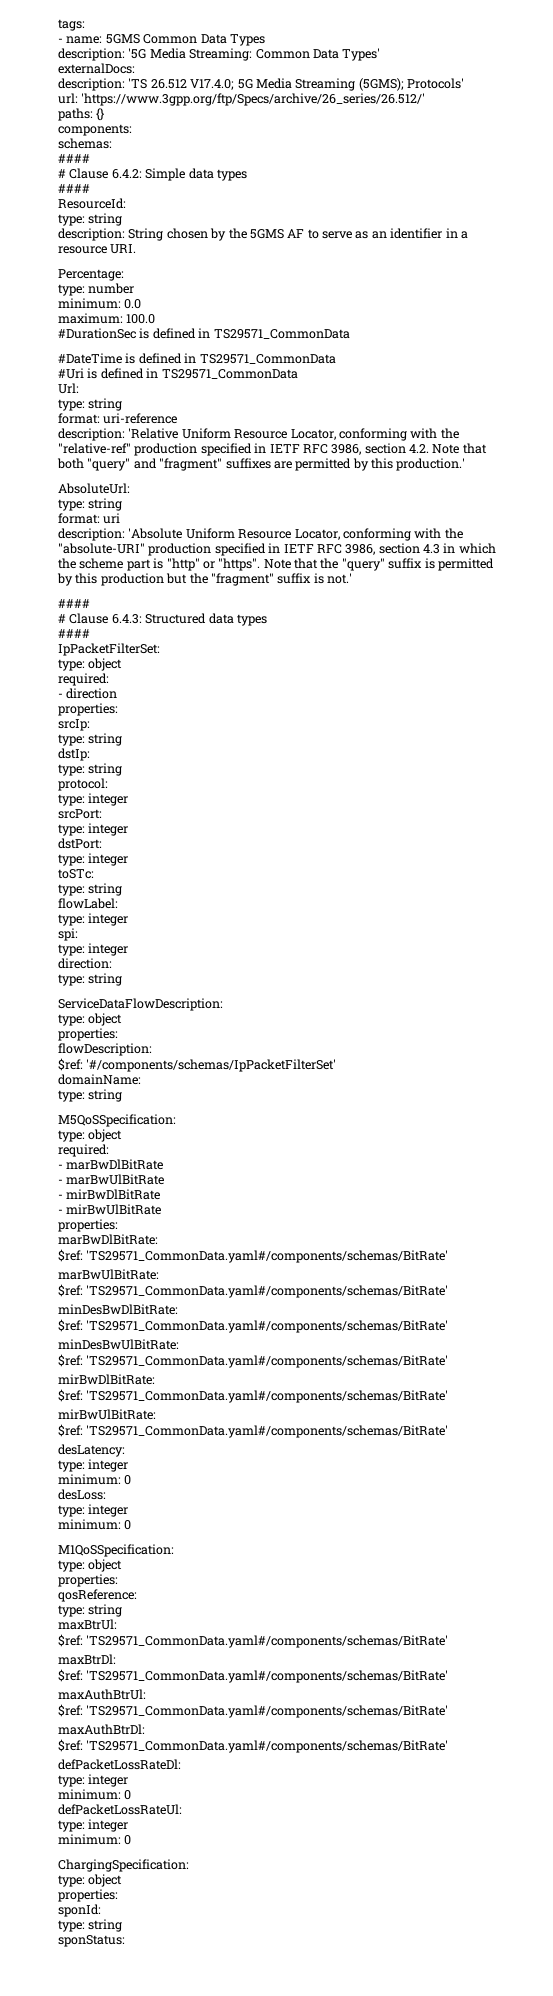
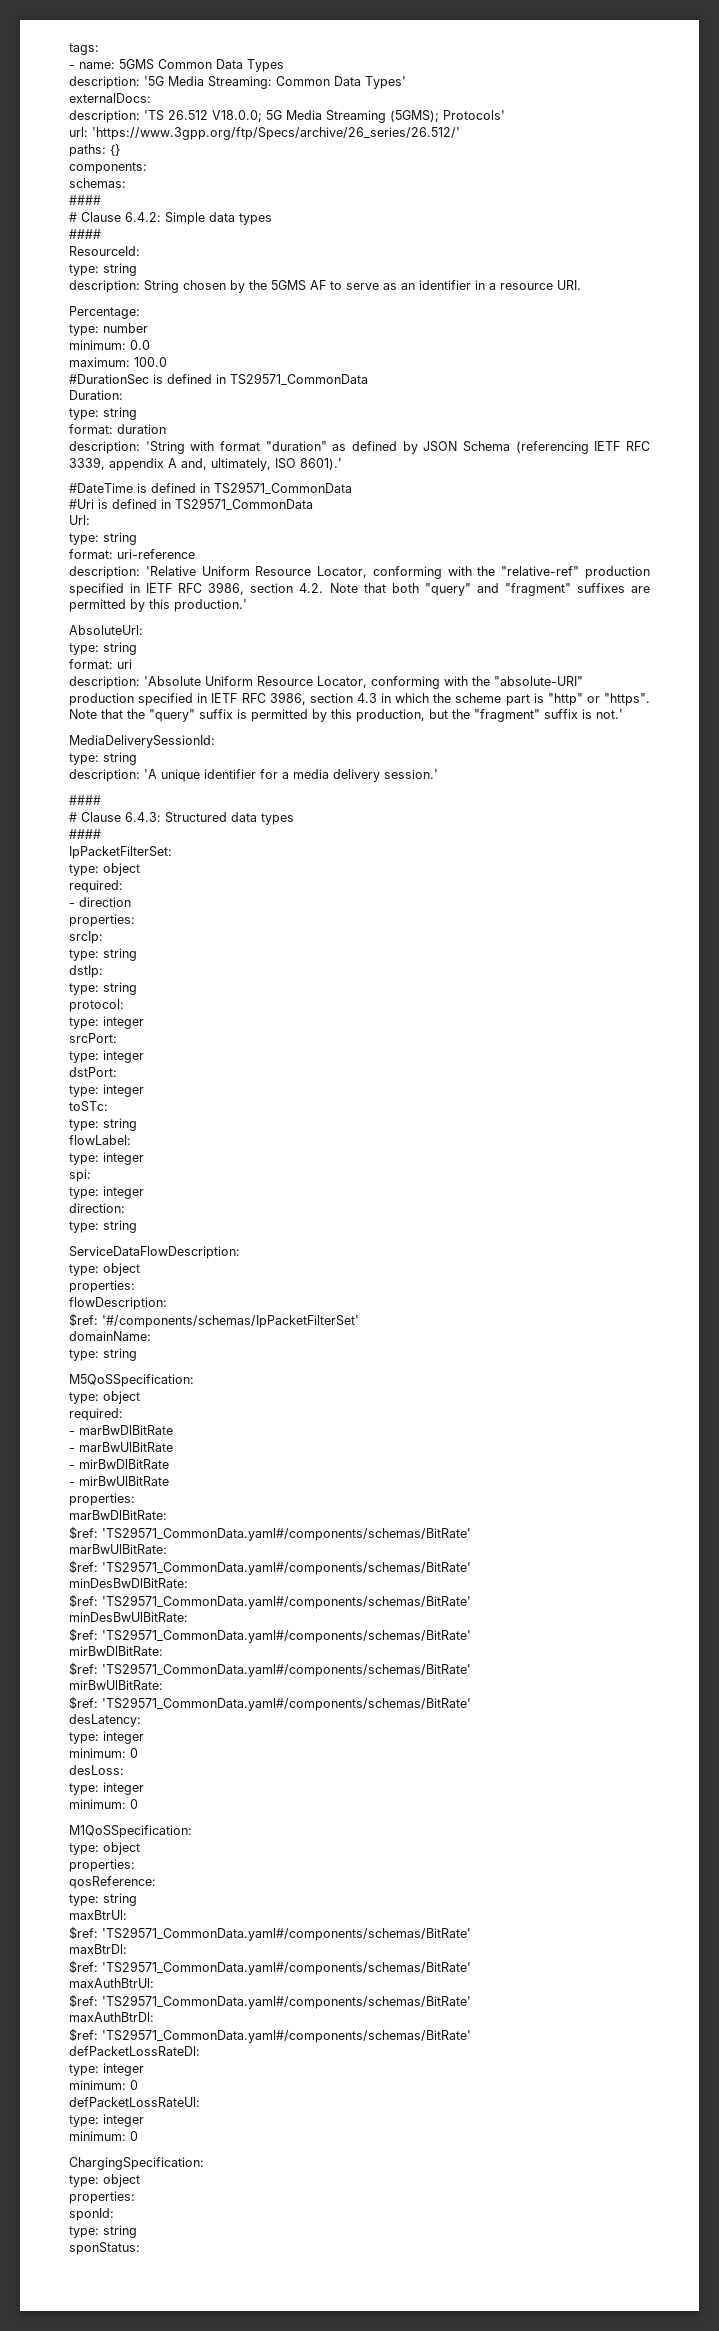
[190,79,235,90] V17.4.0; -> [212,110,262,122] V18.0.0;
(350, 334) none -> [69,390,123,400] [69,407,137,420] [69,424,166,434] [69,441,650,454] [69,457,342,471] // Duration: // type: string // format: duration // description: 'String with format "duration" as defined by JSON Schema (referencing IETF RFC 3339, appendix A and, ultimately, ISO 8601).'
[100,573,164,586] production -> [356,709,425,722] production,
(352, 578) none -> [69,735,215,748] [69,752,137,765] [69,769,438,782] // MediaDeliverySessionId: // type: string // description: 'A unique identifier for a media delivery session.'

